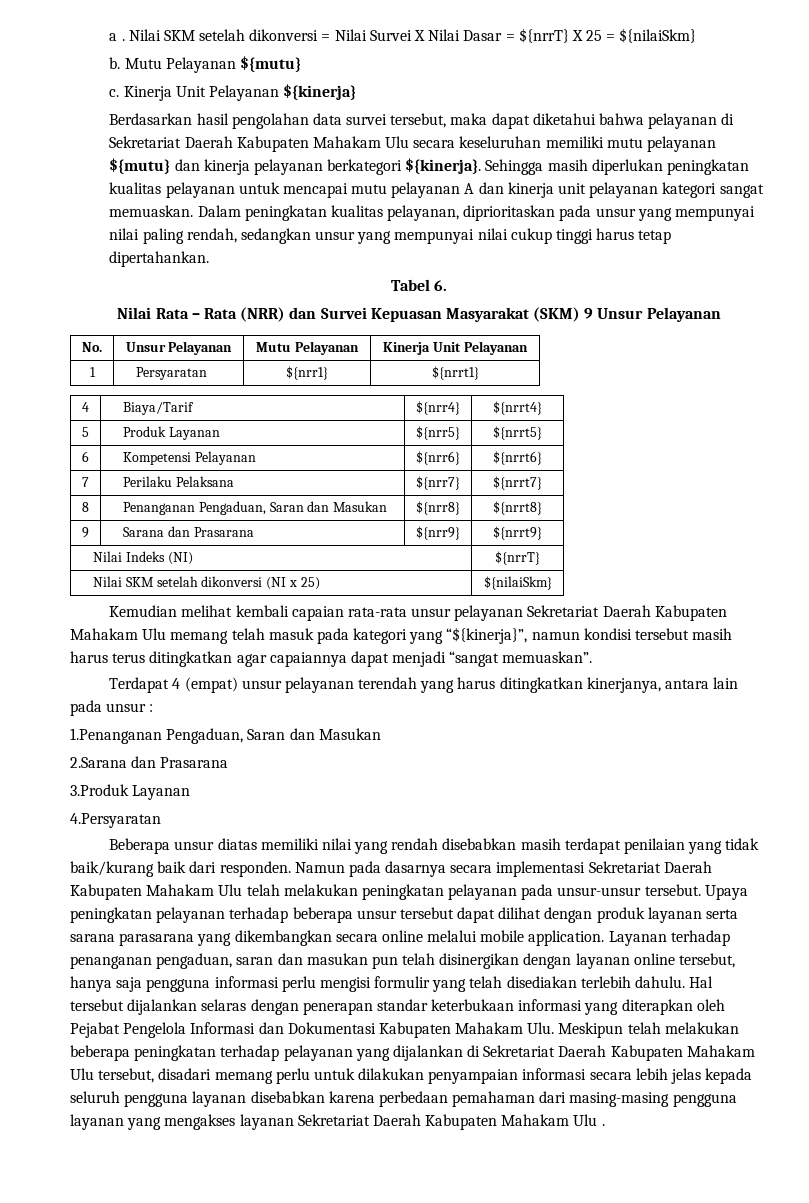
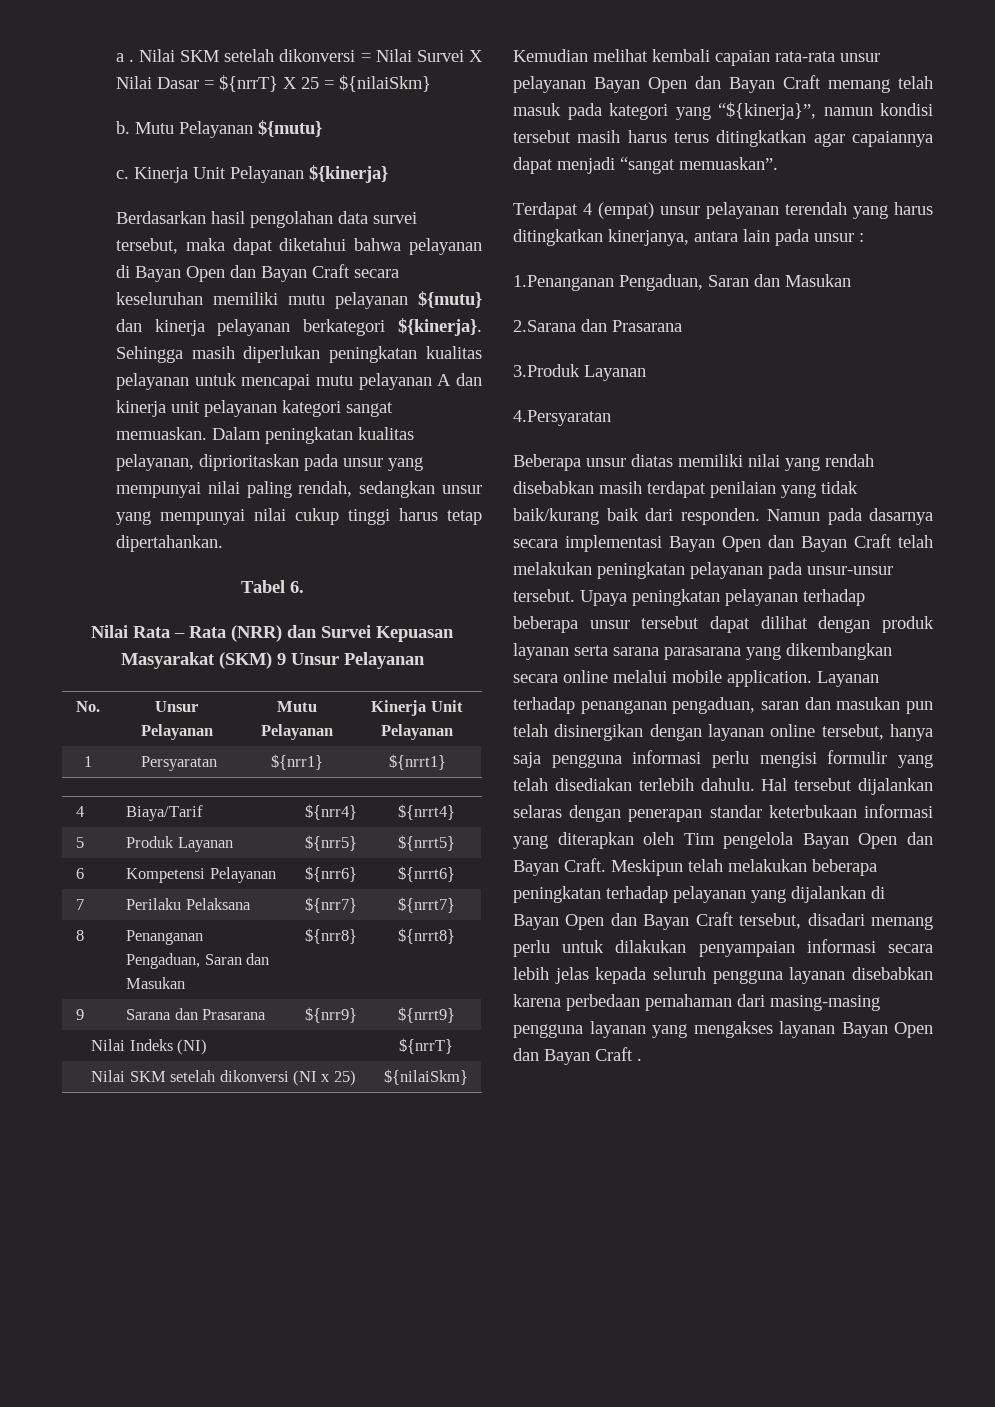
[109,136,410,152] Sekretariat Daerah Kabupaten Mahakam Ulu -> [134,264,350,282] Bayan Open dan Bayan Craft
[527,605,727,621] [70,628,167,640] Sekretariat Daerah Kabupaten Mahakam Ulu -> [594,75,821,93] Bayan Open dan Bayan Craft
[588,861,712,873] [70,884,243,900] Sekretariat Daerah Kabupaten Mahakam Ulu -> [669,534,892,552] Bayan Open dan Bayan Craft
[70,1022,555,1038] Pejabat Pengelola Informasi dan Dokumentasi Kabupaten Mahakam Ulu. -> [683,832,933,849] [513,858,606,876] Tim pengelola Bayan Open dan Bayan Craft.
[483,1045,755,1061] [70,1068,94,1080] Sekretariat Daerah Kabupaten Mahakam Ulu -> [513,912,734,930] Bayan Open dan Bayan Craft
[297,1114,598,1130] Sekretariat Daerah Kabupaten Mahakam Ulu -> [841,1022,933,1038] [513,1047,633,1065] Bayan Open dan Bayan Craft

